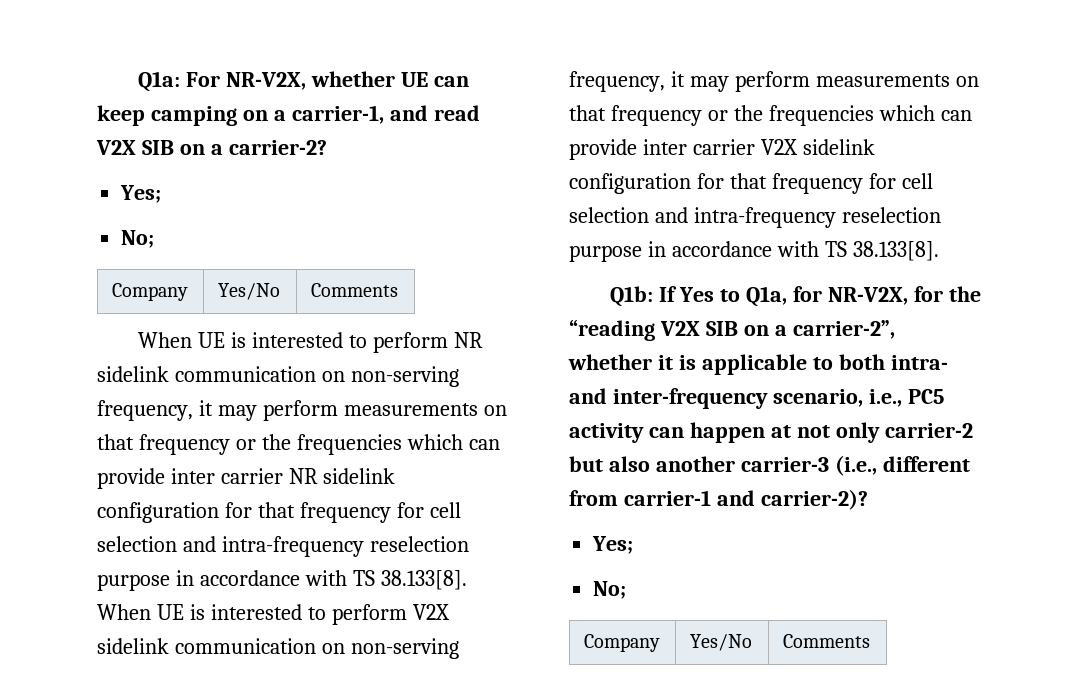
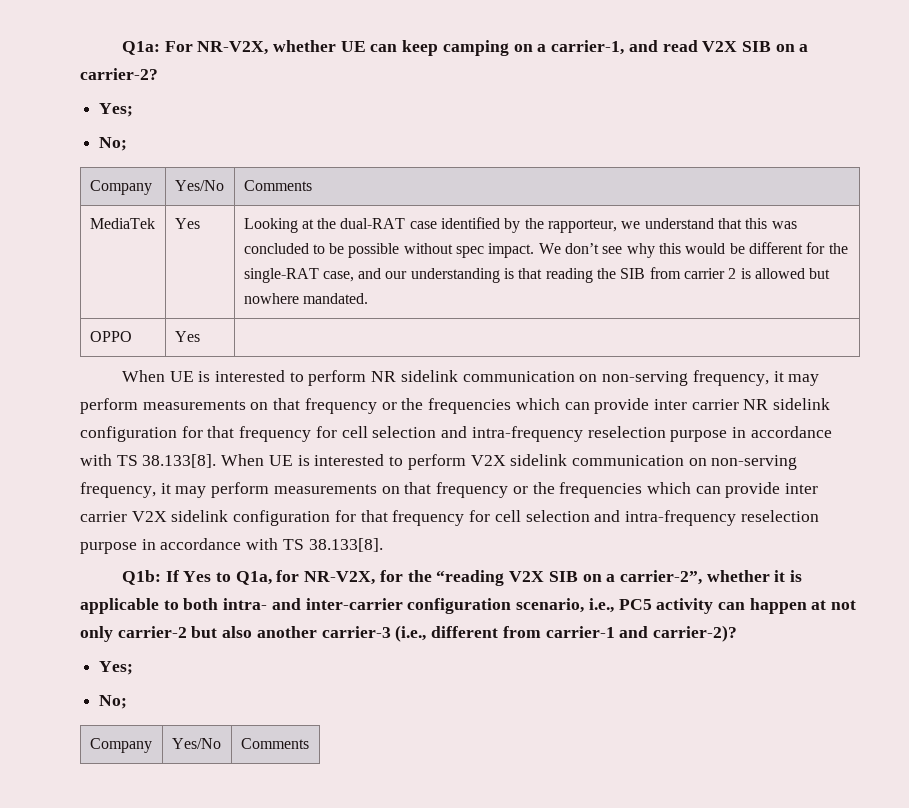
(398, 290) none -> [89,218,155,229] [174,218,200,229] [243,217,797,233] [243,242,848,258] [243,267,831,283] [243,293,368,304] [89,331,132,342] [174,331,200,342] // MediaTek | Yes | Looking at the dual-RAT case identified by the rapporteur, we understand that this was concluded to be possible without spec impact. We don’t see why this would be different for the single-RAT case, and our understanding is that reading the SIB from carrier 2 is allowed but nowhere mandated. // OPPO | Yes |
[612,388,768,409] inter-frequency -> [305,598,512,614] inter-carrier configuration

